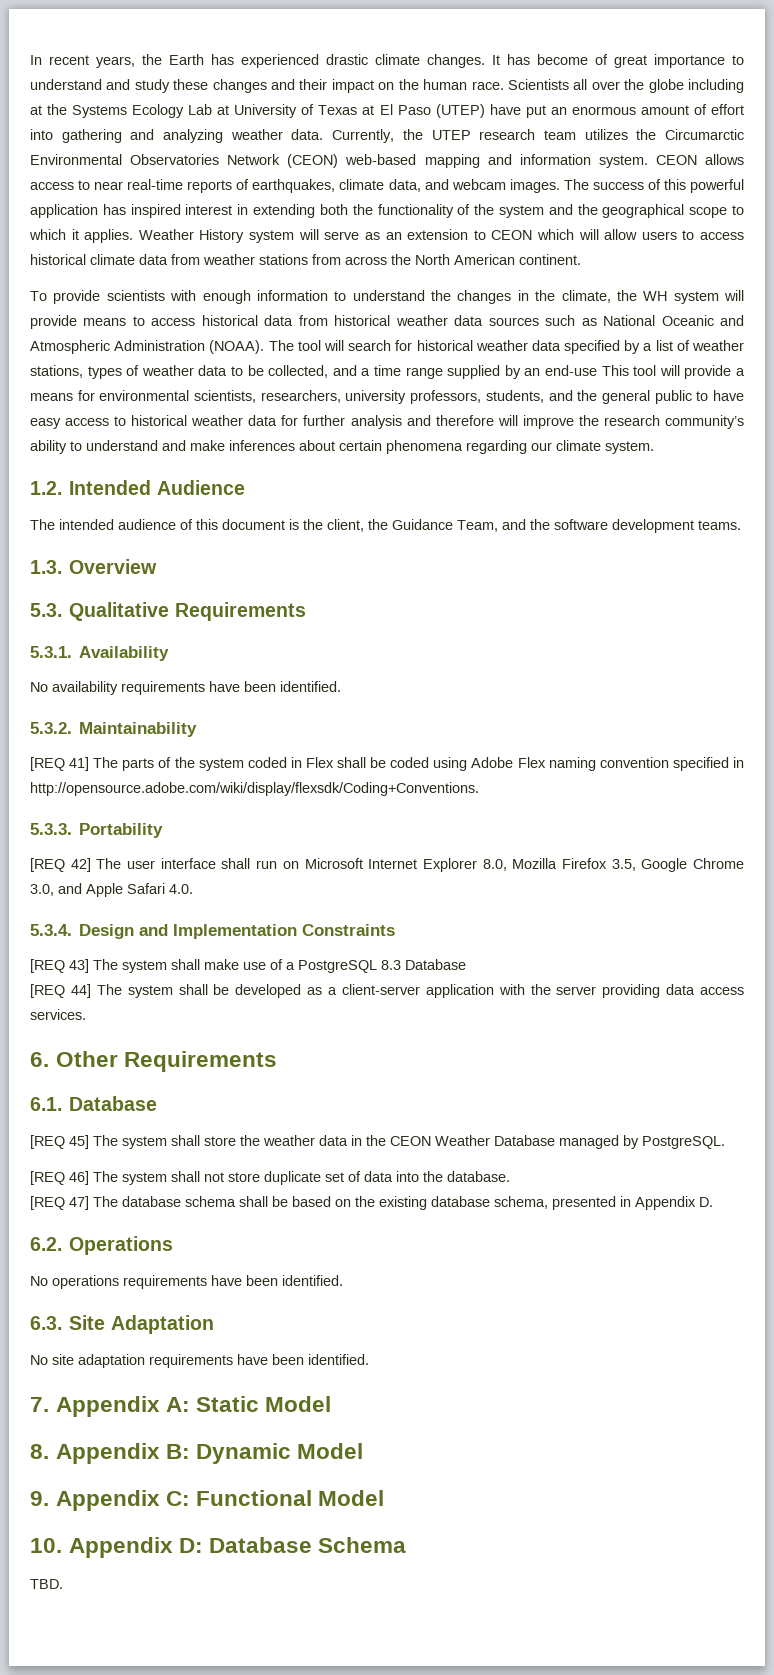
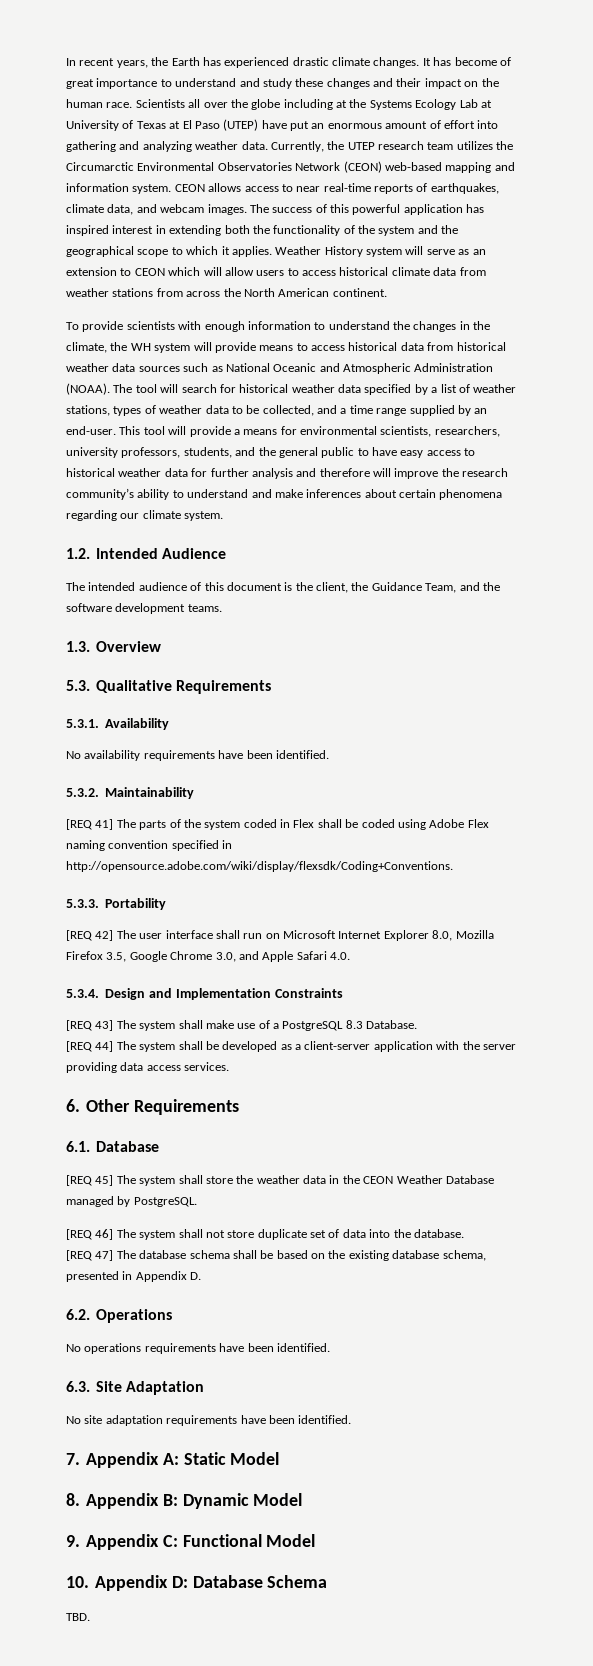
[545,365,598,376] end-use -> [66,426,116,435] end-user.
[405,959,466,970] Database -> [366,1020,418,1029] Database.

